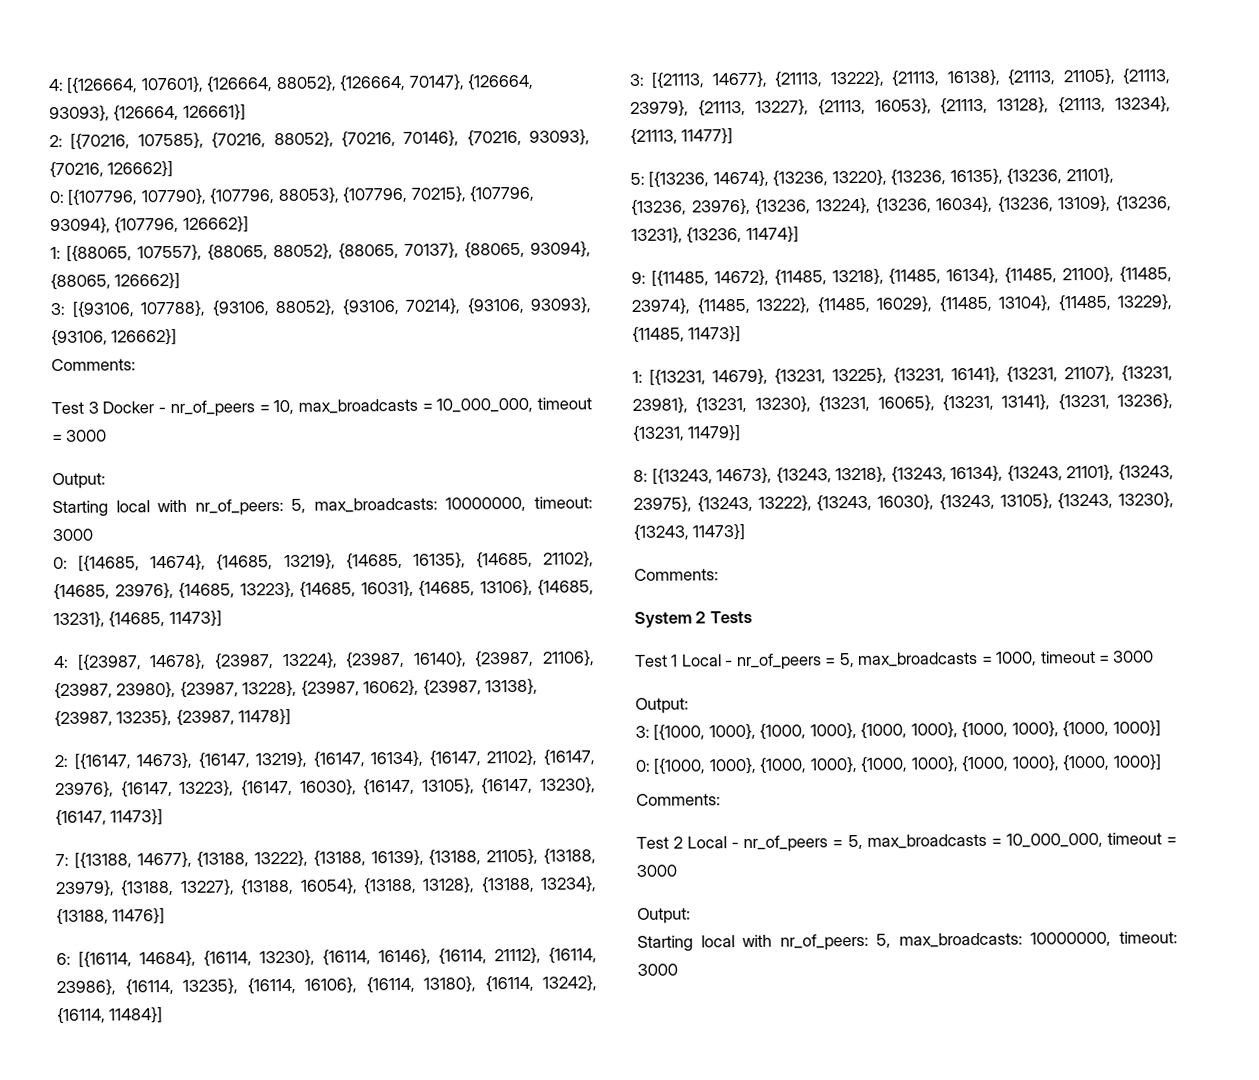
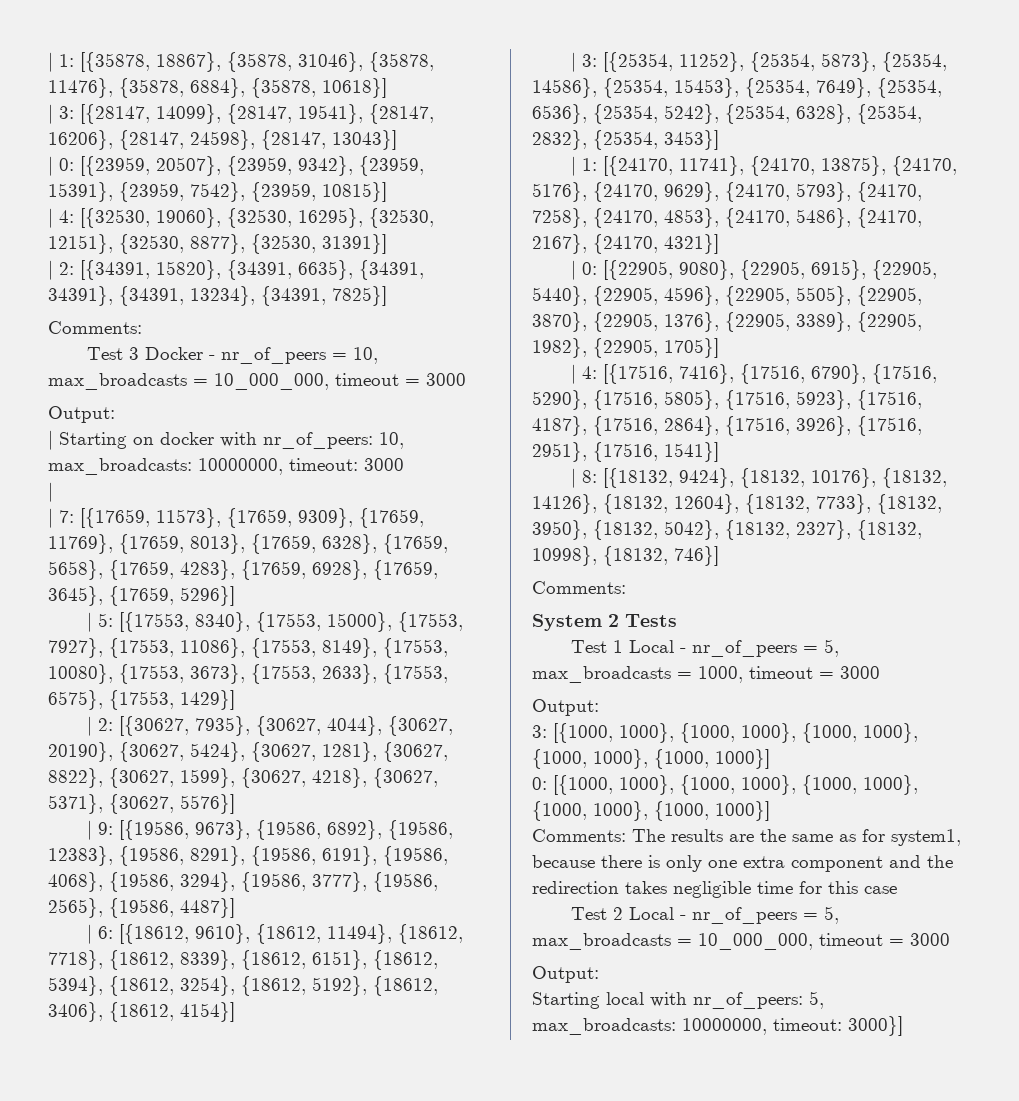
[48,73,535,94] [49,104,246,123] [49,129,590,150] [49,160,174,179] [49,185,536,206] [50,216,249,235] [50,241,591,262] [50,272,181,291] [50,297,592,318] [51,328,178,347] 4: [{126664, 107601}, {126664, 88052}, {126664, 70147}, {126664, 93093}, {126664, 126661}] // 2: [{70216, 107585}, {70216, 88052}, {70216, 70146}, {70216, 93093}, {70216, 126662}] // 0: [{107796, 107790}, {107796, 88053}, {107796, 70215}, {107796, 93094}, {107796, 126662}] // 1: [{88065, 107557}, {88065, 88052}, {88065, 70137}, {88065, 93094}, {88065, 126662}] // 3: [{93106, 107788}, {93106, 88052}, {93106, 70214}, {93106, 93093}, {93106, 126662}] -> [48,52,434,72] [48,78,387,98] [48,104,434,124] [48,130,397,150] [48,156,424,176] [48,182,387,202] [48,208,434,228] [48,234,387,254] [48,260,424,280] [48,286,387,306] | 1: [{35878, 18867}, {35878, 31046}, {35878, 11476}, {35878, 6884}, {35878, 10618}] // | 3: [{28147, 14099}, {28147, 19541}, {28147, 16206}, {28147, 24598}, {28147, 13043}] // | 0: [{23959, 20507}, {23959, 9342}, {23959, 15391}, {23959, 7542}, {23959, 10815}] // | 4: [{32530, 19060}, {32530, 16295}, {32530, 12151}, {32530, 8877}, {32530, 31391}] // | 2: [{34391, 15820}, {34391, 6635}, {34391, 34391}, {34391, 13234}, {34391, 7825}]
[52,498,307,518] Starting local with nr_of_peers: 5, -> [48,430,404,450] | Starting on docker with nr_of_peers: 10,
[53,551,594,572] [53,579,594,601] [53,610,222,629] [53,650,595,671] [54,678,539,700] [54,708,292,728] [54,749,595,770] [55,777,596,799] [55,809,164,827] [55,848,596,869] [55,876,597,898] [56,908,166,926] [56,947,597,968] [56,975,597,997] [57,1007,164,1025] [629,68,1171,89] [630,96,1171,117] [630,128,734,145] [630,167,1114,188] [631,195,1172,216] [631,226,799,244] [631,266,1172,287] [631,294,1173,315] [632,326,742,343] [632,365,1173,386] [632,393,1173,414] [633,425,742,442] [633,464,1174,485] [633,492,1174,513] [633,523,747,541] 0: [{14685, 14674}, {14685, 13219}, {14685, 16135}, {14685, 21102}, {14685, 23976}, {14685, 13223}, {14685, 16031}, {14685, 13106}, {14685, 13231}, {14685, 11473}] // 4: [{23987, 14678}, {23987, 13224}, {23987, 16140}, {23987, 21106}, {23987, 23980}, {23987, 13228}, {23987, 16062}, {23987, 13138}, {23987, 13235}, {23987, 11478}] // 2: [{16147, 14673}, {16147, 13219}, {16147, 16134}, {16147, 21102}, {16147, 23976}, {16147, 13223}, {16147, 16030}, {16147, 13105}, {16147, 13230}, {16147, 11473}] // 7: [{13188, 14677}, {13188, 13222}, {13188, 16139}, {13188, 21105}, {13188, 23979}, {13188, 13227}, {13188, 16054}, {13188, 13128}, {13188, 13234}, {13188, 11476}] // 6: [{16114, 14684}, {16114, 13230}, {16114, 16146}, {16114, 21112}, {16114, 23986}, {16114, 13235}, {16114, 16106}, {16114, 13180}, {16114, 13242}, {16114, 11484}] // 3: [{21113, 14677}, {21113, 13222}, {21113, 16138}, {21113, 21105}, {21113, 23979}, {21113, 13227}, {21113, 16053}, {21113, 13128}, {21113, 13234}, {21113, 11477}] // 5: [{13236, 14674}, {13236, 13220}, {13236, 16135}, {13236, 21101}, {13236, 23976}, {13236, 13224}, {13236, 16034}, {13236, 13109}, {13236, 13231}, {13236, 11474}] // 9: [{11485, 14672}, {11485, 13218}, {11485, 16134}, {11485, 21100}, {11485, 23974}, {11485, 13222}, {11485, 16029}, {11485, 13104}, {11485, 13229}, {11485, 11473}] // 1: [{13231, 14679}, {13231, 13225}, {13231, 16141}, {13231, 21107}, {13231, 23981}, {13231, 13230}, {13231, 16065}, {13231, 13141}, {13231, 13236}, {13231, 11479}] // 8: [{13243, 14673}, {13243, 13218}, {13243, 16134}, {13243, 21101}, {13243, 23975}, {13243, 13222}, {13243, 16030}, {13243, 13105}, {13243, 13230}, {13243, 11473}] -> [48,482,53,502] [48,508,424,528] [48,534,448,554] [48,560,438,580] [48,586,235,606] [86,612,463,632] [48,638,448,658] [48,664,448,684] [48,690,235,710] [86,716,453,736] [48,742,448,762] [48,768,438,788] [48,794,235,814] [86,820,453,840] [48,846,448,866] [48,872,438,892] [48,898,235,918] [86,924,463,944] [48,950,438,970] [48,976,438,996] [48,1002,235,1022] [570,52,947,72] [532,78,942,98] [532,104,922,124] [532,130,719,150] [570,156,957,176] [532,182,922,202] [532,208,922,228] [532,234,719,254] [570,260,937,280] [532,286,922,306] [532,312,922,332] [532,338,719,358] [570,364,937,384] [532,390,922,410] [532,416,922,436] [532,442,719,462] [570,468,947,488] [532,494,942,514] [532,520,922,540] [532,546,719,566] | // | 7: [{17659, 11573}, {17659, 9309}, {17659, 11769}, {17659, 8013}, {17659, 6328}, {17659, 5658}, {17659, 4283}, {17659, 6928}, {17659, 3645}, {17659, 5296}] // | 5: [{17553, 8340}, {17553, 15000}, {17553, 7927}, {17553, 11086}, {17553, 8149}, {17553, 10080}, {17553, 3673}, {17553, 2633}, {17553, 6575}, {17553, 1429}] // | 2: [{30627, 7935}, {30627, 4044}, {30627, 20190}, {30627, 5424}, {30627, 1281}, {30627, 8822}, {30627, 1599}, {30627, 4218}, {30627, 5371}, {30627, 5576}] // | 9: [{19586, 9673}, {19586, 6892}, {19586, 12383}, {19586, 8291}, {19586, 6191}, {19586, 4068}, {19586, 3294}, {19586, 3777}, {19586, 2565}, {19586, 4487}] // | 6: [{18612, 9610}, {18612, 11494}, {18612, 7718}, {18612, 8339}, {18612, 6151}, {18612, 5394}, {18612, 3254}, {18612, 5192}, {18612, 3406}, {18612, 4154}] // | 3: [{25354, 11252}, {25354, 5873}, {25354, 14586}, {25354, 15453}, {25354, 7649}, {25354, 6536}, {25354, 5242}, {25354, 6328}, {25354, 2832}, {25354, 3453}] // | 1: [{24170, 11741}, {24170, 13875}, {24170, 5176}, {24170, 9629}, {24170, 5793}, {24170, 7258}, {24170, 4853}, {24170, 5486}, {24170, 2167}, {24170, 4321}] // | 0: [{22905, 9080}, {22905, 6915}, {22905, 5440}, {22905, 4596}, {22905, 5505}, {22905, 3870}, {22905, 1376}, {22905, 3389}, {22905, 1982}, {22905, 1705}] // | 4: [{17516, 7416}, {17516, 6790}, {17516, 5290}, {17516, 5805}, {17516, 5923}, {17516, 4187}, {17516, 2864}, {17516, 3926}, {17516, 2951}, {17516, 1541}] // | 8: [{18132, 9424}, {18132, 10176}, {18132, 14126}, {18132, 12604}, {18132, 7733}, {18132, 3950}, {18132, 5042}, {18132, 2327}, {18132, 10998}, {18132, 746}]
(721, 799) none -> [632,829,961,846] [532,855,953,872] [532,881,897,898] The results are the same as for system1, because there is only one extra component and the redirection takes negligible time for this case
[637,963,678,976] 3000 -> [848,1016,903,1036] 3000}]

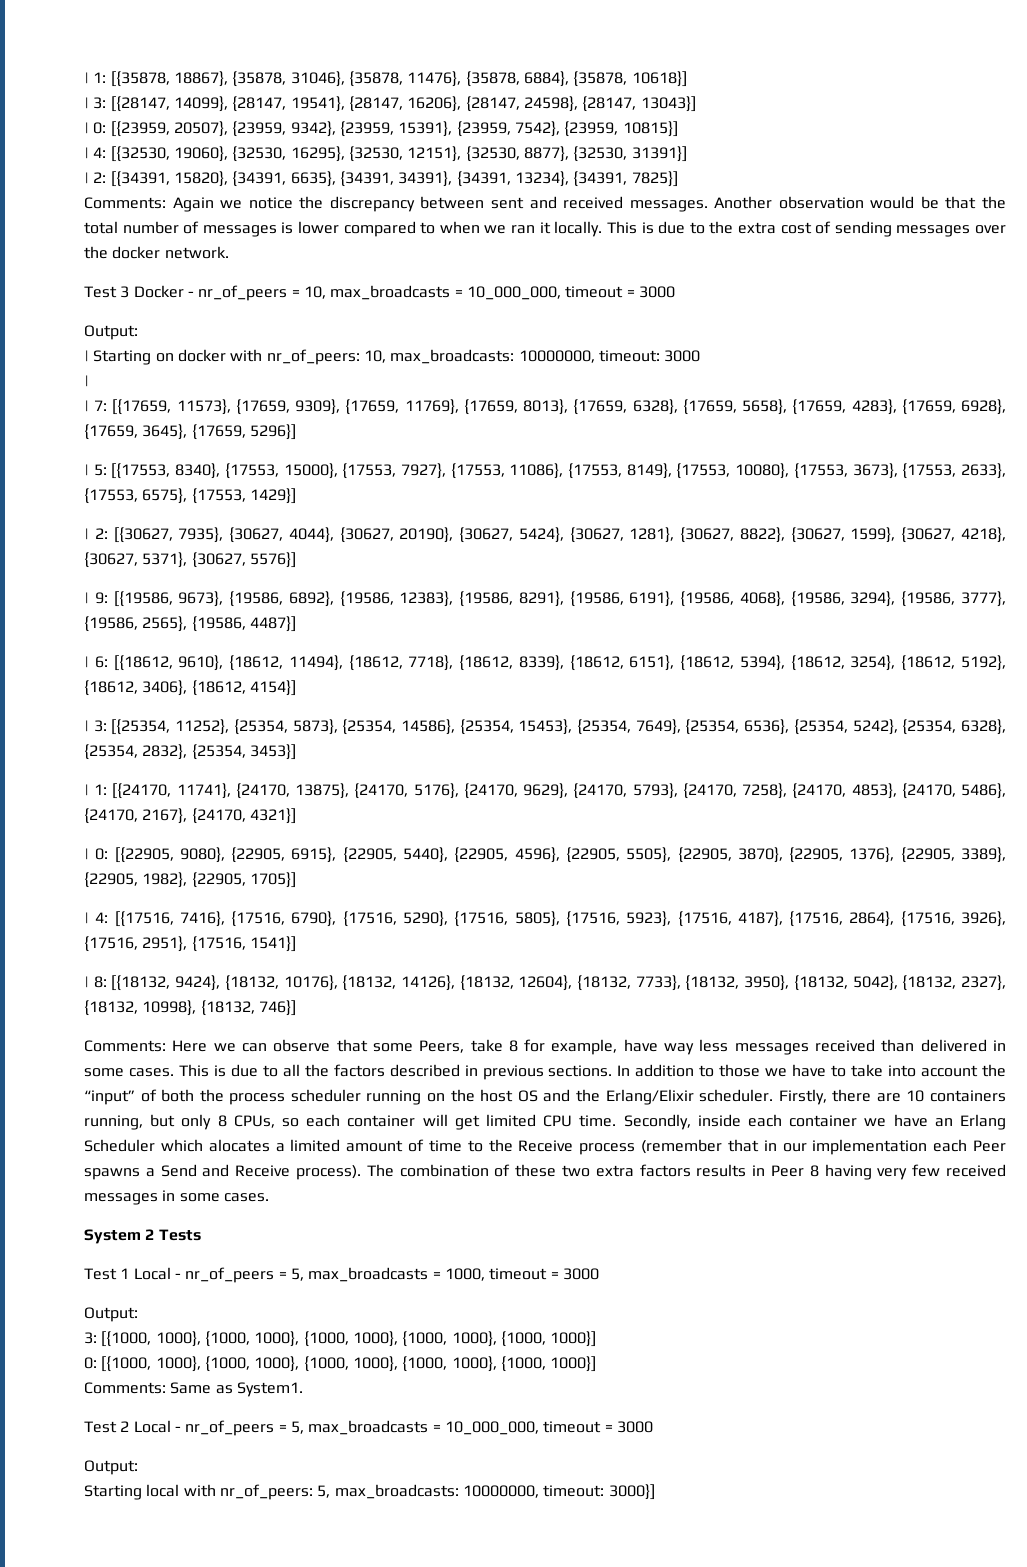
(142, 327) none -> [172,196,1006,212] [84,221,1006,237] [84,246,229,259] Again we notice the discrepancy between sent and received messages. Another observation would be that the total number of messages is lower compared to when we ran it locally. This is due to the extra cost of sending messages over the docker network.
(626, 587) none -> [172,1039,1006,1055] [84,1064,1006,1080] [84,1089,1006,1105] [84,1114,1007,1130] [84,1139,1007,1155] [84,1164,1006,1180] [84,1190,269,1205] Here we can observe that some Peers, take 8 for example, have way less messages received than delivered in some cases. This is due to all the factors described in previous sections. In addition to those we have to take into account the “input” of both the process scheduler running on the host OS and the Erlang/Elixir scheduler. Firstly, there are 10 containers running, but only 8 CPUs, so each container will get limited CPU time. Secondly, inside each container we have an Erlang Scheduler which alocates a limited amount of time to the Receive process (remember that in our implementation each Peer spawns a Send and Receive process). The combination of these two extra factors results in Peer 8 having very few received messages in some cases.
[632,829,961,846] [532,855,953,872] [532,881,897,898] The results are the same as for system1, because there is only one extra component and the redirection takes negligible time for this case -> [170,1382,303,1397] Same as System1.

